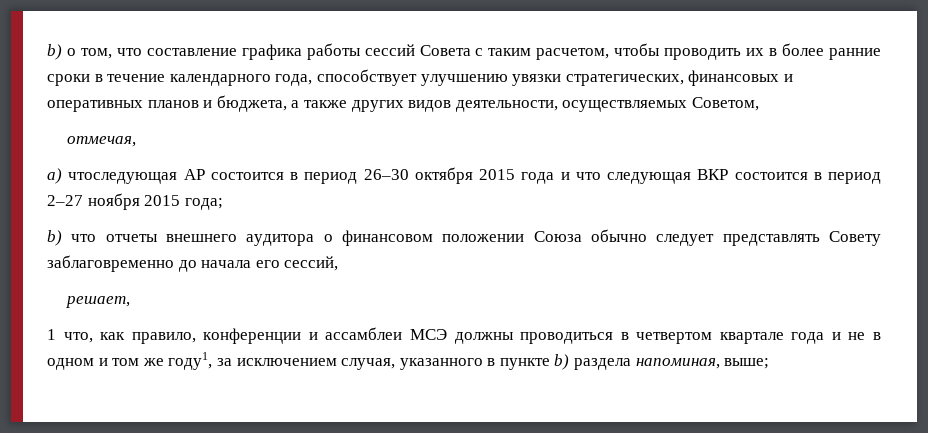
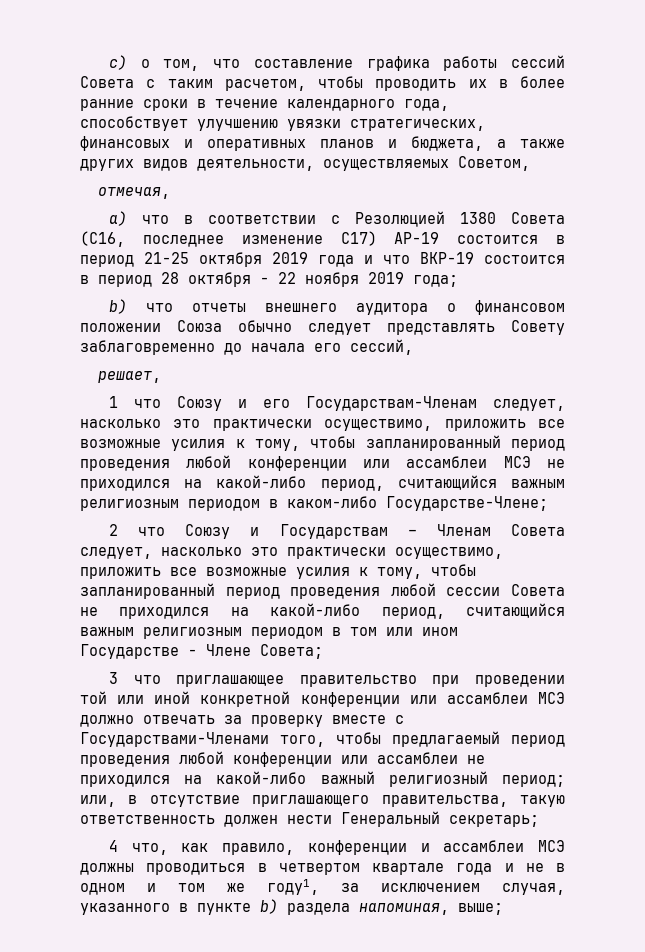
[47,44,62,60] b) -> [109,55,128,70] c)
[68,167,515,184] чтоследующая АР состоится в период 26–30 октября 2015 -> [142,211,565,227] [80,231,565,247] [80,252,308,267] что в соответствии с Резолюцией 1380 Совета (С16, последнее изменение С17) АР-19 состоится в период 21−25 октября 2019
[607,169,881,184] [47,193,181,210] следующая ВКР состоится в период 2–27 ноября 2015 -> [420,252,565,264] [80,272,404,287] ВКР-19 состоится в период 28 октября − 22 ноября 2019
(56, 334) none -> [134,396,565,411] [80,419,565,431] [80,435,565,451] [80,455,565,471] [80,475,565,491] [80,496,548,511] [109,524,565,539] [80,547,503,559] [80,564,476,579] [80,583,565,599] [80,603,565,619] [80,627,458,639] [80,644,323,659] [109,672,565,687] [80,691,565,707] [80,715,404,727] [80,731,565,747] [80,751,485,767] [80,771,565,787] [80,795,565,807] [80,811,539,827] [109,840,119,852] что Союзу и его Государствам-Членам следует, насколько это практически осуществимо, приложить все возможные усилия к тому, чтобы запланированный период проведения любой конференции или ассамблеи МСЭ не приходился на какой-либо период, считающийся важным религиозным периодом в каком-либо Государстве-Члене; // 2 что Союзу и Государствам – Членам Совета следует, насколько это практически осуществимо, приложить все возможные усилия к тому, чтобы запланированный период проведения любой сессии Совета не приходился на какой-либо период, считающийся важным религиозным периодом в том или ином Государстве − Члене Совета; // 3 что приглашающее правительство при проведении той или иной конкретной конференции или ассамблеи МСЭ должно отвечать за проверку вместе с Государствами-Членами того, чтобы предлагаемый период проведения любой конференции или ассамблеи не приходился на какой-либо важный религиозный период; или, в отсутствие приглашающего правительства, такую ответственность должен нести Генеральный секретарь; // 4

